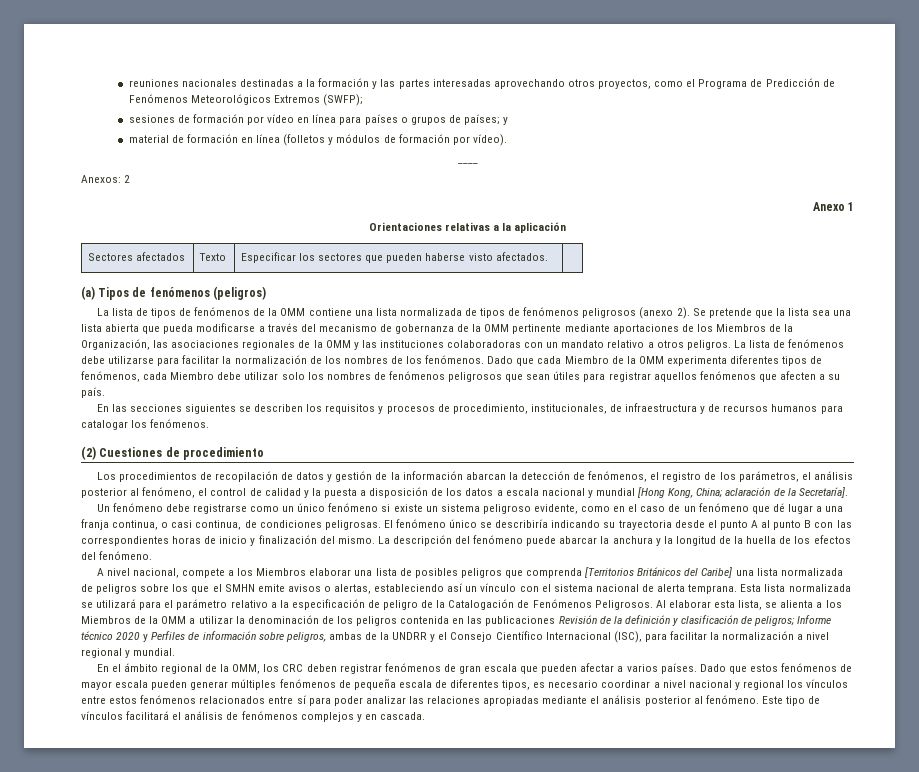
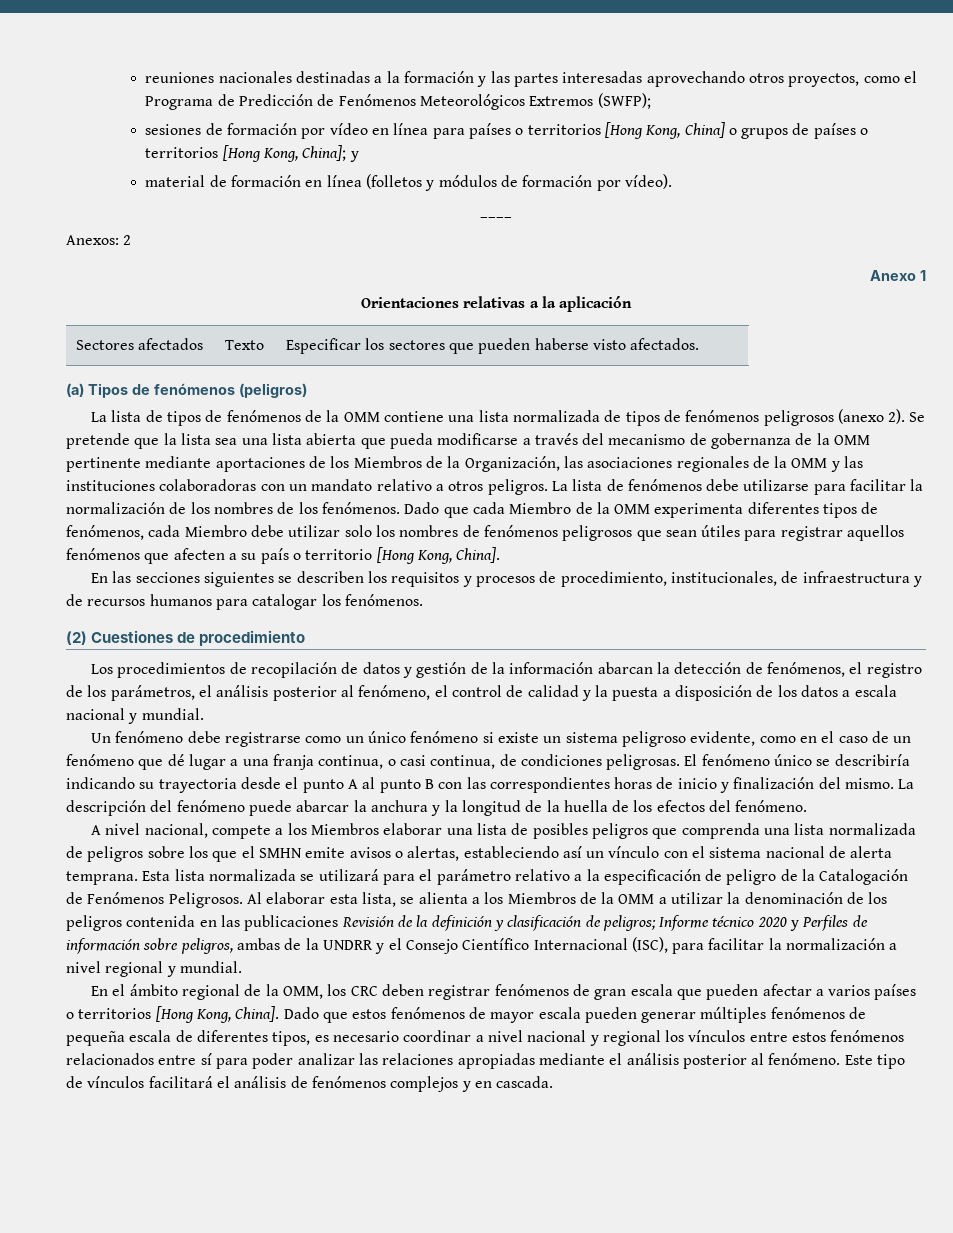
[410,114,501,125] grupos de países; -> [527,122,869,139] [145,145,347,162] territorios [Hong Kong, China] o grupos de países o territorios [Hong Kong, China];
[81,387,105,398] país. -> [260,547,501,564] país o territorio [Hong Kong, China].
[595,487,848,498] mundial [Hong Kong, China; aclaración de la Secretaría]. -> [141,708,204,720] mundial.
[584,567,733,578] [Territorios Británicos del Caribe] -> (760, 831) none
[660,663,697,674] países. -> [874,984,917,1000] [66,1006,280,1023] países o territorios [Hong Kong, China].

